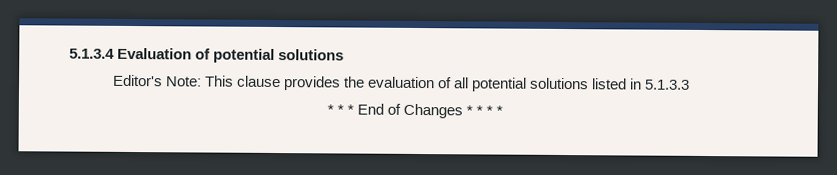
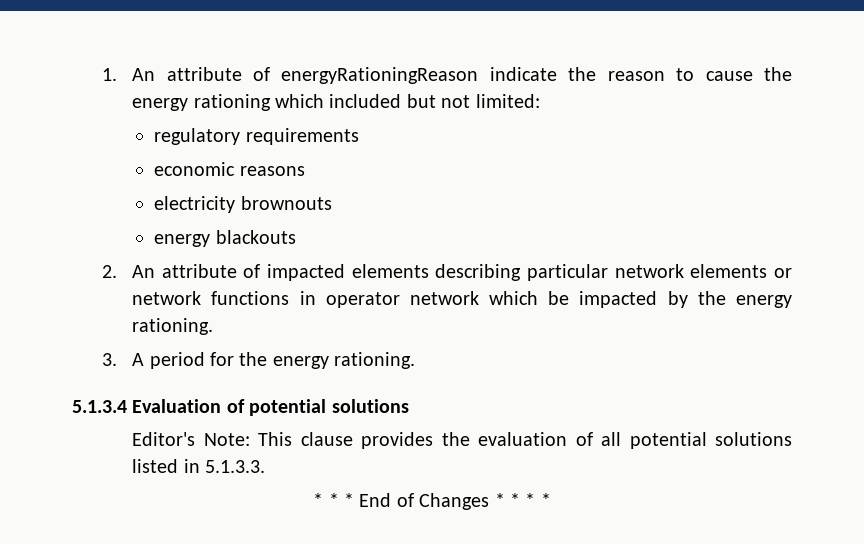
(69, 53) none -> [102,67,792,84] [132,94,540,111] [154,128,359,145] [154,162,305,176] [154,196,332,213] [154,230,296,247] [102,264,792,281] [132,291,792,308] [132,318,214,335] [102,352,416,369] 1. An attribute of energyRationingReason indicate the reason to cause the energy rationing which included but not limited: // regulatory requirements // economic reasons // electricity brownouts // energy blackouts // 2. An attribute of impacted elements describing particular network elements or network functions in operator network which be impacted by the energy rationing. // 3. A period for the energy rationing. //
[644,79,691,90] 5.1.3.3 -> [204,460,265,473] 5.1.3.3.

